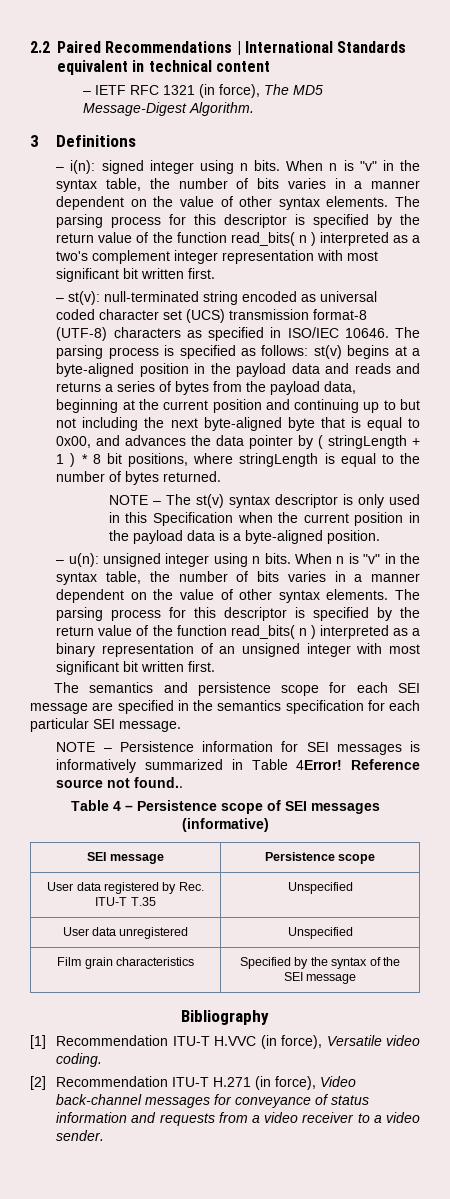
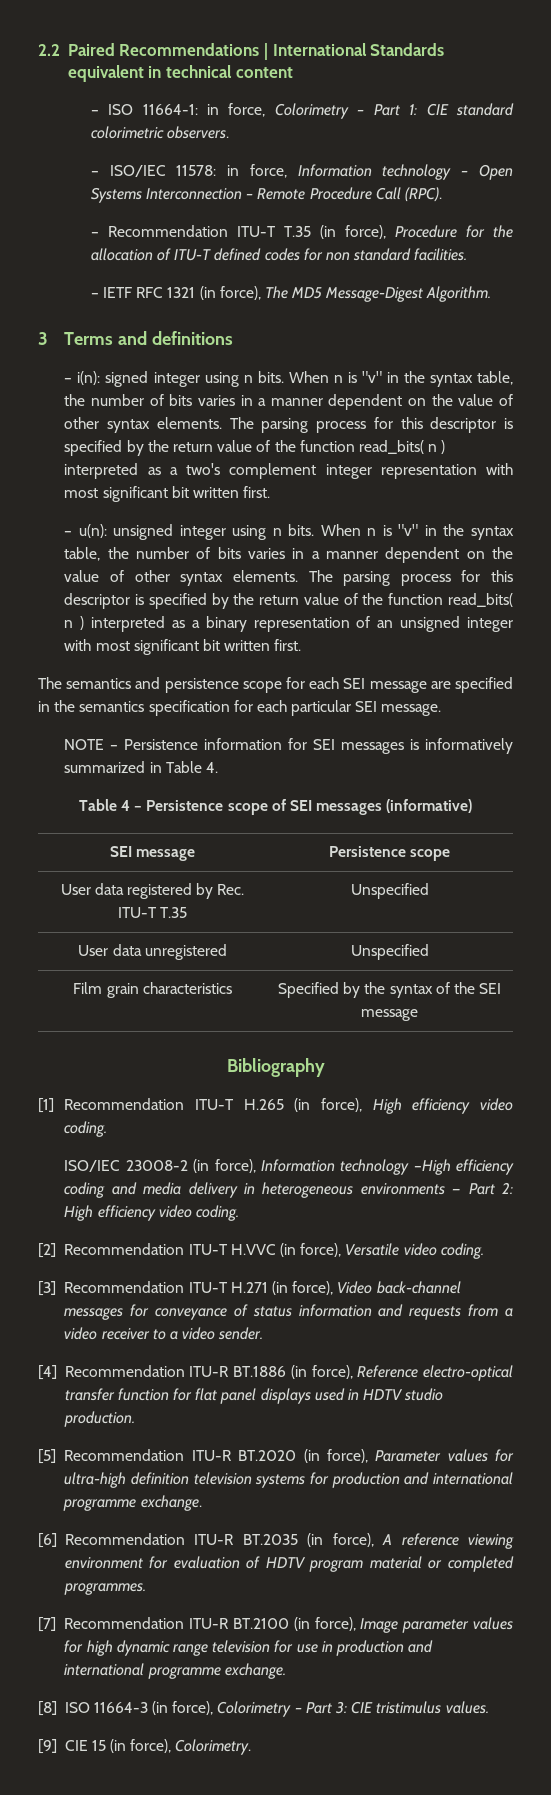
(270, 66) none -> [90,103,515,119] [90,126,229,139] [90,164,513,180] [90,187,442,203] [90,225,513,239] [90,248,468,261] // – ISO 11664-1: in force, Colorimetry – Part 1: CIE standard colorimetric observers. // – ISO/IEC 11578: in force, Information technology – Open Systems Interconnection – Remote Procedure Call (RPC). // – Recommendation ITU-T T.35 (in force), Procedure for the allocation of ITU-T defined codes for non standard facilities.
[56,135,137,147] Definitions -> [64,331,234,345] Terms and definitions
[56,291,378,305] [56,309,368,323] [56,327,420,341] [56,345,420,359] [56,363,420,377] [56,381,357,395] [56,399,421,413] [56,417,421,431] [56,435,420,449] [56,453,420,467] [56,471,222,485] [108,494,420,508] [108,512,421,526] [108,530,380,544] // – st(v): null-terminated string encoded as universal coded character set (UCS) transmission format-8 (UTF-8) characters as specified in ISO/IEC 10646. The parsing process is specified as follows: st(v) begins at a byte-aligned position in the payload data and reads and returns a series of bytes from the payload data, beginning at the current position and continuing up to but not including the next byte-aligned byte that is equal to 0x00, and advances the data pointer by ( stringLength + 1 ) * 8 bit positions, where stringLength is equal to the number of bytes returned. // NOTE – The st(v) syntax descriptor is only used in this Specification when the current position in the payload data is a byte-aligned position. -> (271, 492) none
[296,759,420,770] [56,777,184,788] 4Error! Reference source not found.. -> [205,762,218,773] 4.
(210, 1041) none -> [243,1098,514,1114] [64,1121,108,1137] [64,1159,514,1175] [64,1182,513,1198] [64,1205,239,1221] [38,1243,228,1258] H.265 (in force), High efficiency video coding. // ISO/IEC 23008-2 (in force), Information technology –High efficiency coding and media delivery in heterogeneous environments — Part 2: High efficiency video coding. // [2] Recommendation ITU-T
[30,1076,46,1090] [2] -> [38,1281,56,1296] [3]
(105, 1135) none -> [38,1365,513,1381] [64,1388,444,1404] [63,1411,135,1427] [38,1449,514,1464] [64,1472,514,1488] [63,1495,202,1511] [38,1533,514,1549] [64,1556,514,1572] [63,1583,146,1595] [38,1617,513,1633] [64,1640,434,1656] [64,1663,286,1679] [38,1701,489,1717] [38,1739,252,1755] // [4] Recommendation ITU-R BT.1886 (in force), Reference electro-optical transfer function for flat panel displays used in HDTV studio production. // [5] Recommendation ITU-R BT.2020 (in force), Parameter values for ultra-high definition television systems for production and international programme exchange. // [6] Recommendation ITU-R BT.2035 (in force), A reference viewing environment for evaluation of HDTV program material or completed programmes. // [7] Recommendation ITU-R BT.2100 (in force), Image parameter values for high dynamic range television for use in production and international programme exchange. // [8] ISO 11664-3 (in force), Colorimetry – Part 3: CIE tristimulus values. // [9] CIE 15 (in force), Colorimetry.

